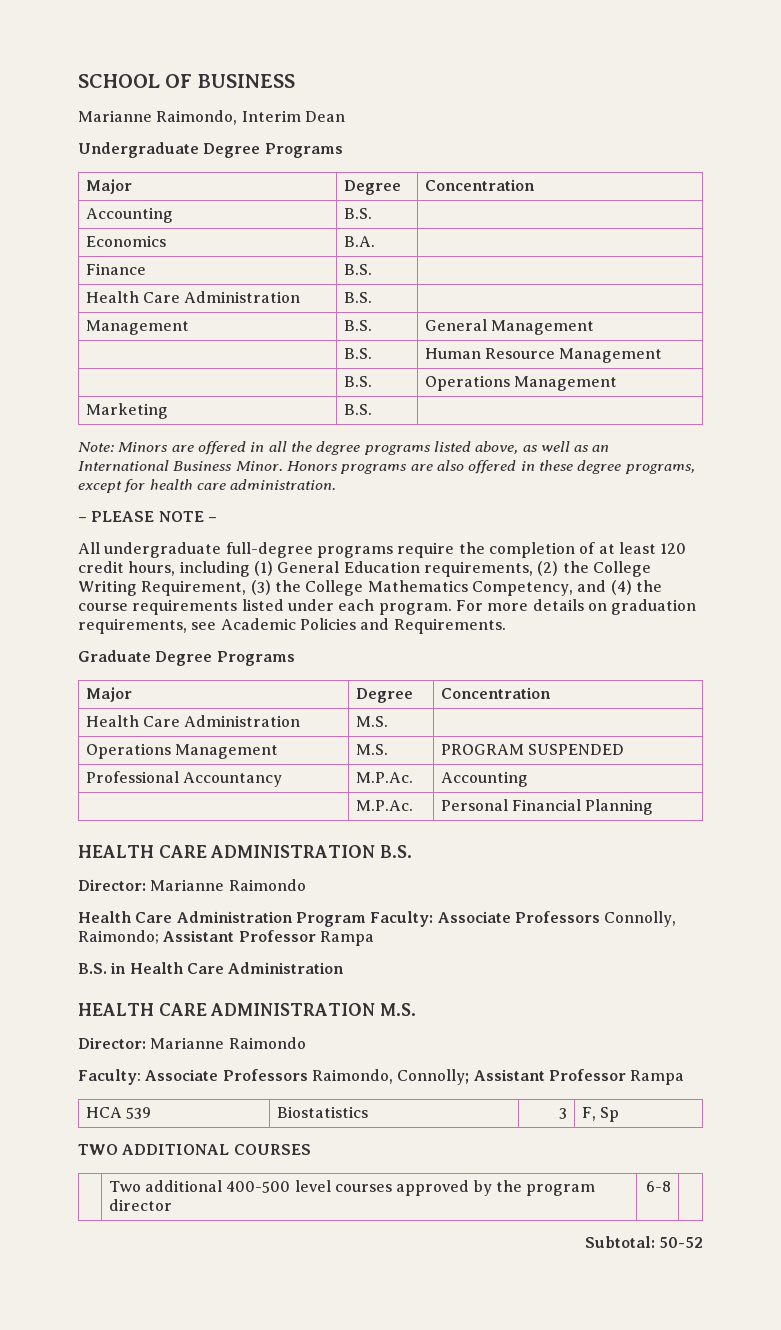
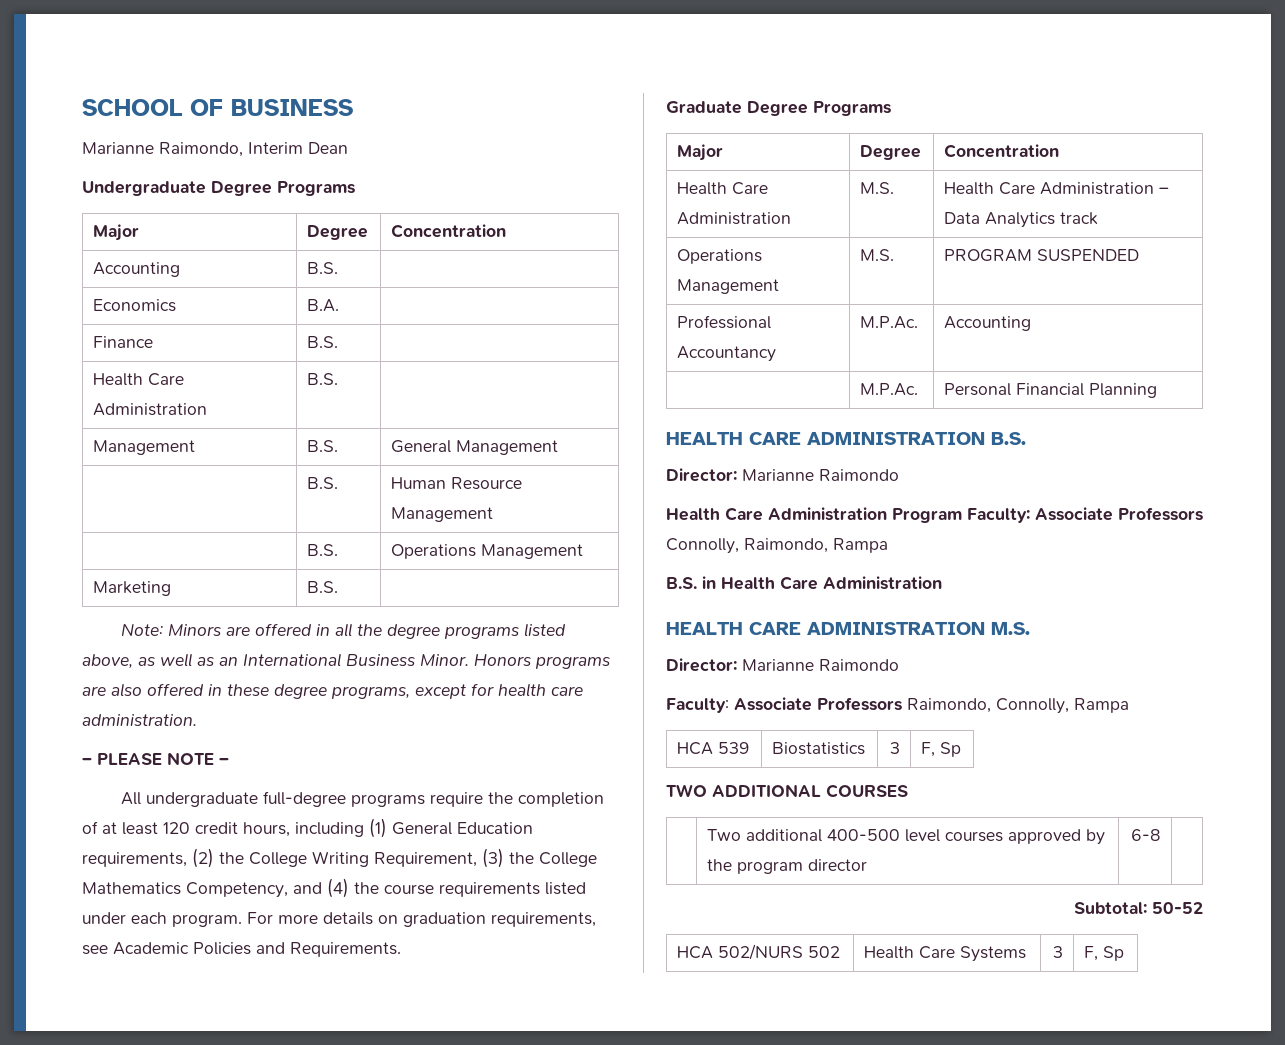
(388, 721) none -> [943,182,1169,195] [943,212,1098,228] Health Care Administration – Data Analytics track
[78,930,316,944] Raimondo; Assistant Professor -> [744,538,828,553] Raimondo,
[397,1069,626,1085] Connolly; Assistant Professor -> [996,698,1069,714] Connolly,
(704, 1242) none -> [676,944,840,960] [863,946,1026,962] [1053,946,1064,958] [1083,946,1124,961] // HCA 502/NURS 502 | Health Care Systems | 3 | F, Sp

